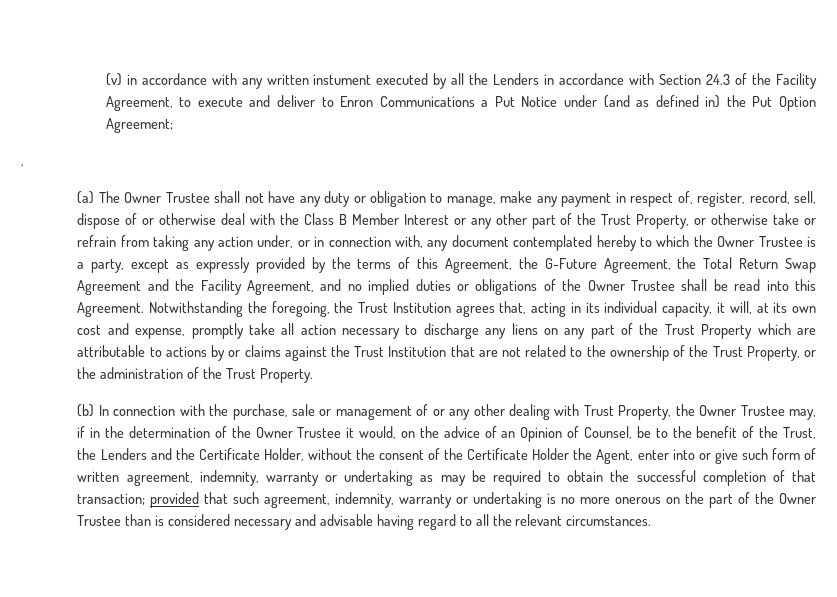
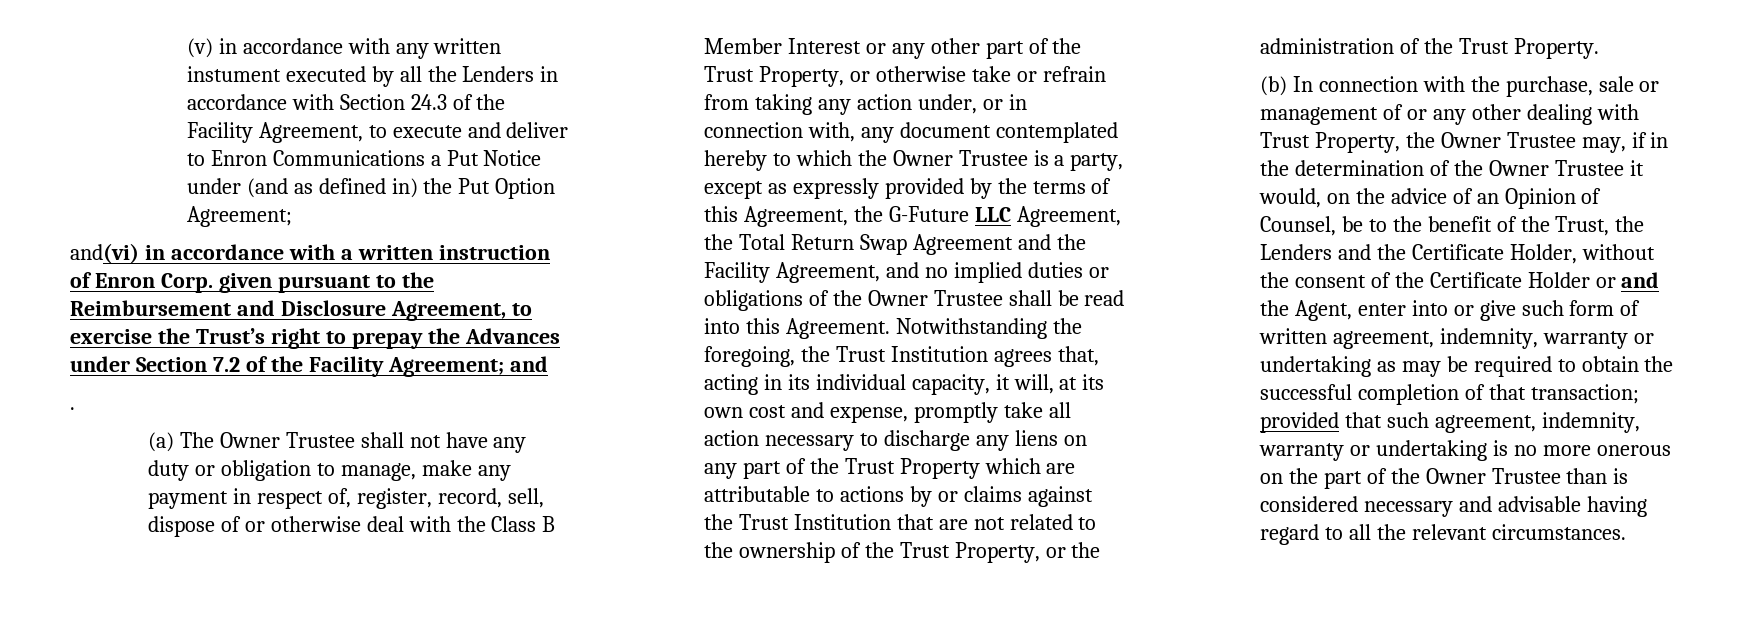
(173, 125) none -> [70,243,550,264] [70,272,434,293] [70,300,532,321] [70,328,560,349] [70,356,548,377] // and(vi) in accordance with a written instruction of Enron Corp. given pursuant to the Reimbursement and Disclosure Agreement, to exercise the Trust’s right to prepay the Advances under Section 7.2 of the Facility Agreement; and
(597, 263) none -> [974,207,1011,222] LLC
(570, 454) none -> [1595,272,1660,288] or and

